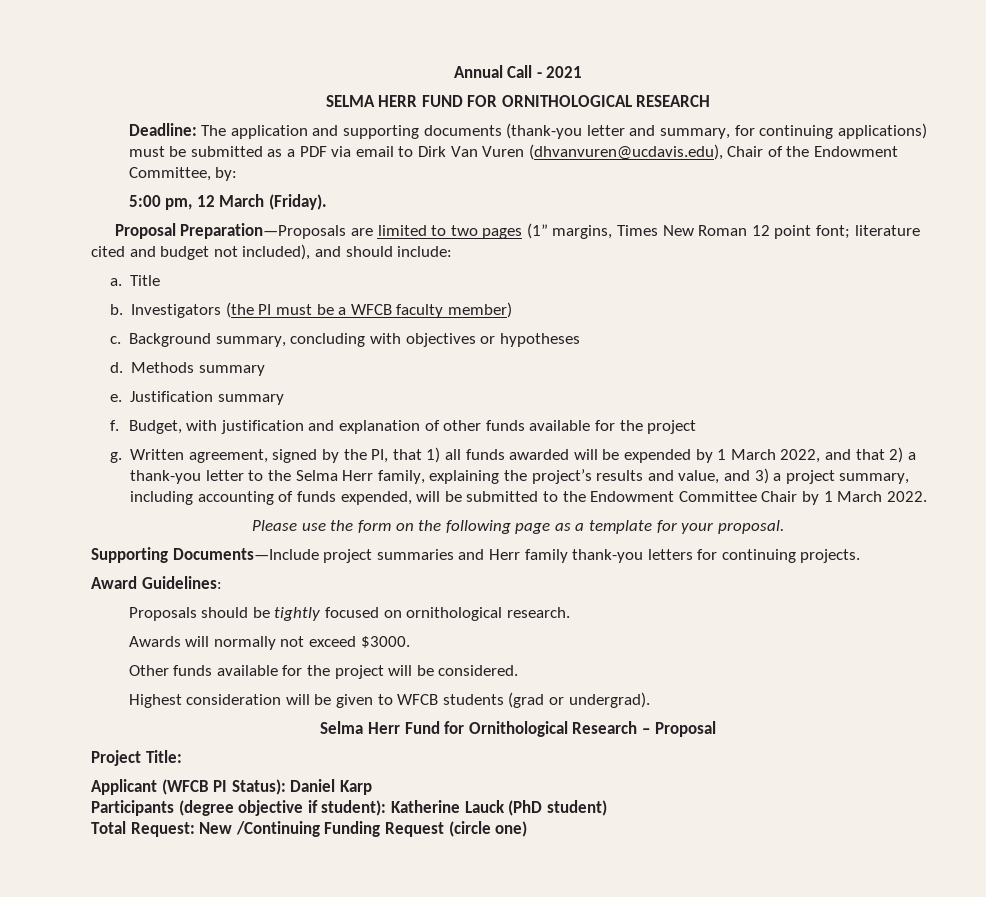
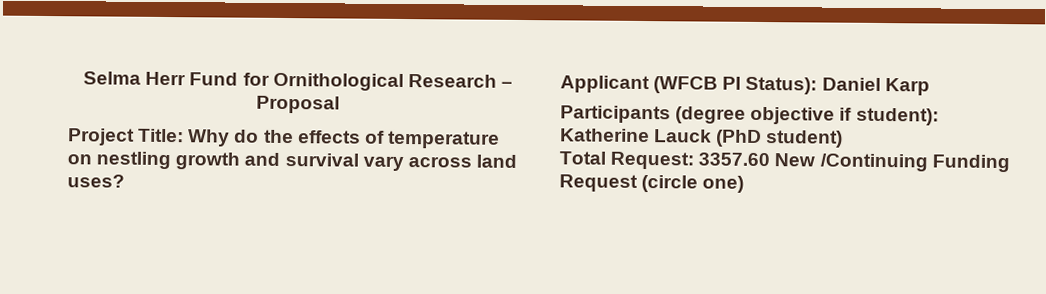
[453,65,583,78] [325,95,711,107] [128,123,927,139] [128,144,899,160] [128,167,238,181] [128,194,327,210] [114,223,920,239] [91,244,453,260] [109,275,161,286] [109,302,513,318] [109,333,580,347] [109,362,265,376] [109,391,284,405] [109,420,697,434] [109,447,916,463] [130,468,910,484] [130,491,927,505] [252,520,784,534] [91,547,861,563] [91,576,222,589] [128,607,570,621] [128,636,410,650] [128,665,519,679] [128,692,650,708] Annual Call - 2021 // SELMA HERR FUND FOR ORNITHOLOGICAL RESEARCH // Deadline: The application and supporting documents (thank-you letter and summary, for continuing applications) must be submitted as a PDF via email to Dirk Van Vuren (dhvanvuren@ucdavis.edu), Chair of the Endowment Committee, by: // 5:00 pm, 12 March (Friday). // Proposal Preparation—Proposals are limited to two pages (1” margins, Times New Roman 12 point font; literature cited and budget not included), and should include: // a. Title // b. Investigators (the PI must be a WFCB faculty member) // c. Background summary, concluding with objectives or hypotheses // d. Methods summary // e. Justification summary // f. Budget, with justification and explanation of other funds available for the project // g. Written agreement, signed by the PI, that 1) all funds awarded will be expended by 1 March 2022, and that 2) a thank-you letter to the Selma Herr family, explaining the project’s results and value, and 3) a project summary, including accounting of funds expended, will be submitted to the Endowment Committee Chair by 1 March 2022. // Please use the form on the following page as a template for your proposal. // Supporting Documents—Include project summaries and Herr family thank-you letters for continuing projects. // Award Guidelines: // Proposals should be tightly focused on ornithological research. // Awards will normally not exceed $3000. // Other funds available for the project will be considered. // Highest consideration will be given to WFCB students (grad or undergrad). // -> (83, 78) none
(182, 756) none -> [187,129,500,149] [67,151,517,172] [67,174,125,188] Why do the effects of temperature on nestling growth and survival vary across land uses?
(195, 829) none -> [698,152,771,167] 3357.60

